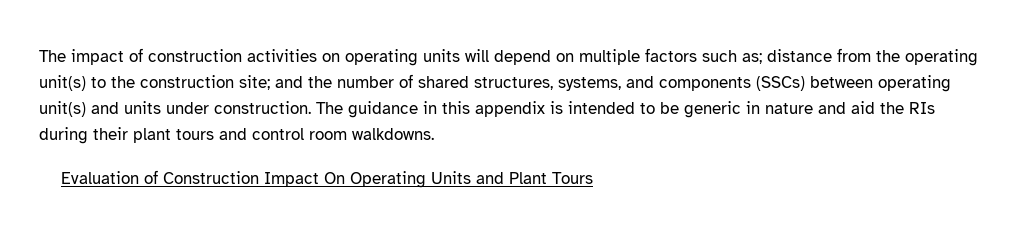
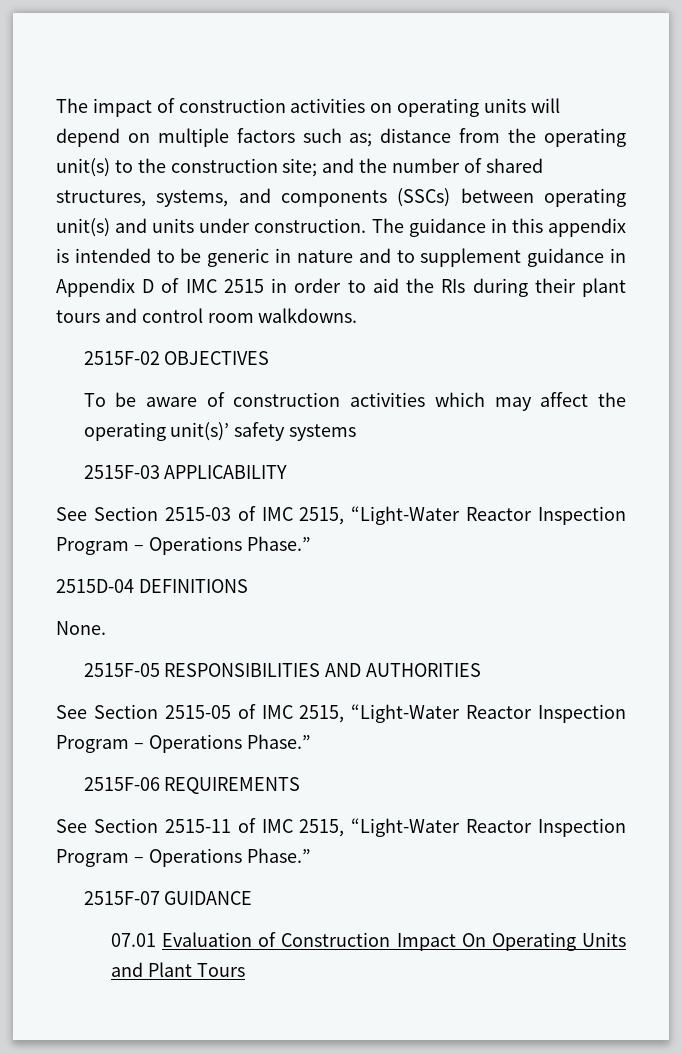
(846, 108) none -> [396,248,626,267] [56,278,366,297] to supplement guidance in Appendix D of IMC 2515 in order to
(434, 134) none -> [83,351,270,365] [83,392,626,411] [83,422,357,441] [83,465,288,479] [56,506,626,525] [56,536,311,555] [56,579,248,593] [56,621,106,635] [83,663,482,677] [56,704,626,723] [56,734,311,753] [83,777,301,794] [56,818,626,837] [56,848,311,867] [83,891,253,905] [111,933,157,947] 2515F-02 OBJECTIVES // To be aware of construction activities which may affect the operating unit(s)’ safety systems // 2515F-03 APPLICABILITY // See Section 2515-03 of IMC 2515, “Light-Water Reactor Inspection Program – Operations Phase.” // 2515D-04 DEFINITIONS // None. // 2515F-05 RESPONSIBILITIES AND AUTHORITIES // See Section 2515-05 of IMC 2515, “Light-Water Reactor Inspection Program – Operations Phase.” // 2515F-06 REQUIREMENTS // See Section 2515-11 of IMC 2515, “Light-Water Reactor Inspection Program – Operations Phase.” // 2515F-07 GUIDANCE // 07.01

